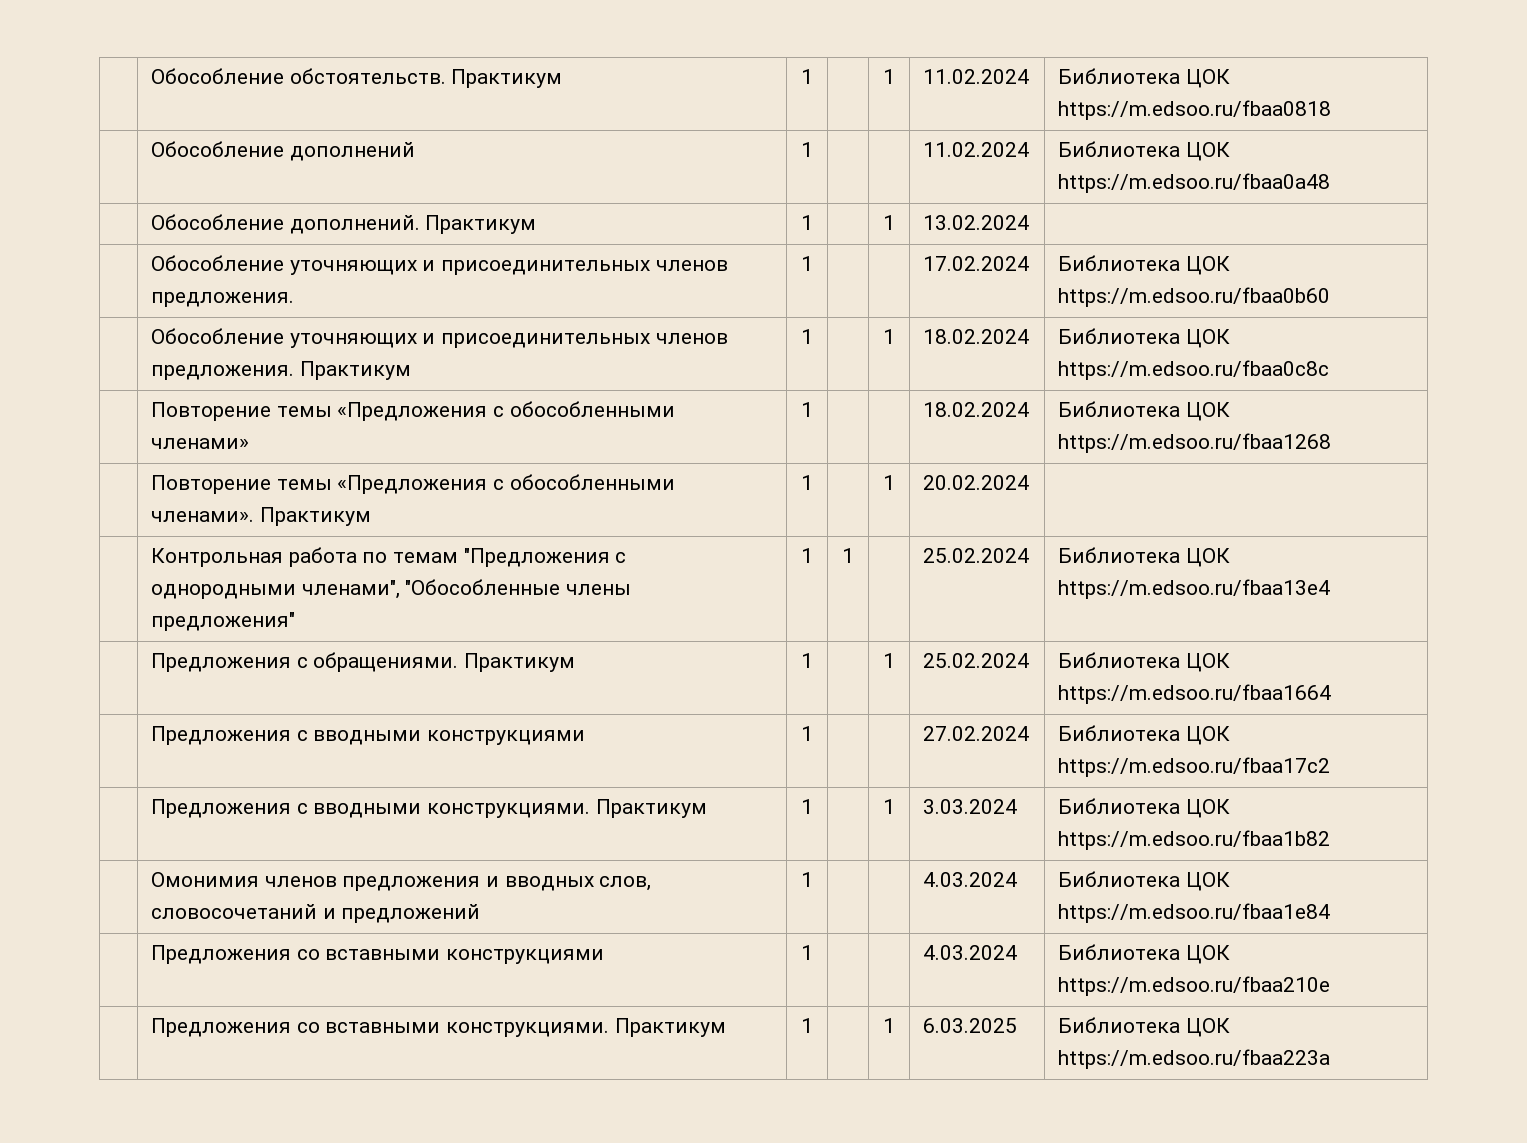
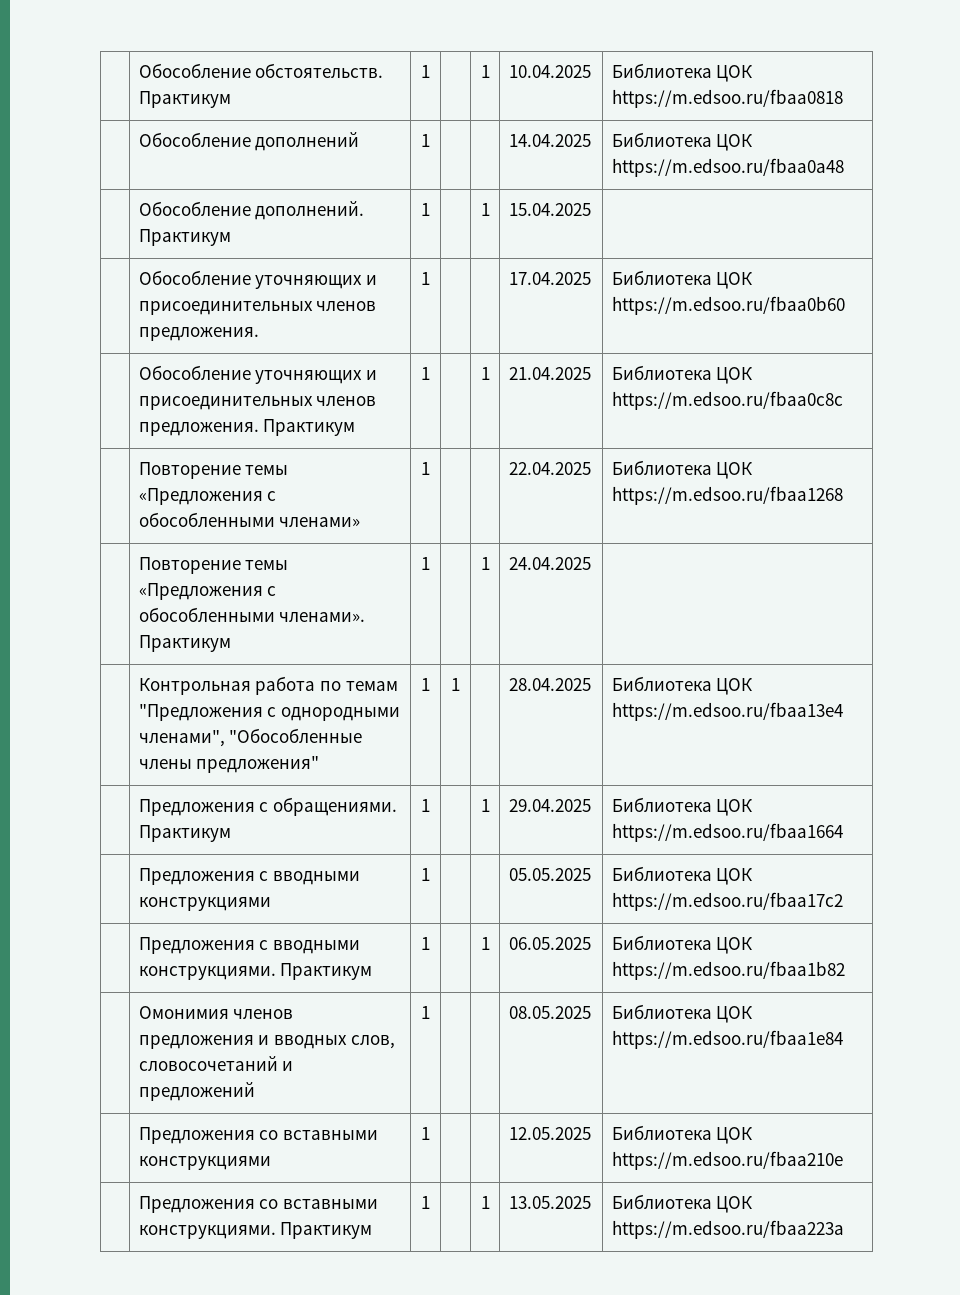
[922,69,1029,84] 11.02.2024 -> [508,65,591,78] 10.04.2025
[922,142,1029,157] 11.02.2024 -> [508,134,591,147] 14.04.2025
[922,215,1029,230] 13.02.2024 -> [508,203,591,216] 15.04.2025
[922,256,1029,271] 17.02.2024 -> [508,272,591,285] 17.04.2025
[922,329,1029,344] 18.02.2024 -> [508,367,591,380] 21.04.2025
[922,402,1029,417] 18.02.2024 -> [508,462,591,475] 22.04.2025
[922,475,1029,490] 20.02.2024 -> [508,557,591,570] 24.04.2025
[922,548,1029,563] 25.02.2024 -> [508,678,591,691] 28.04.2025
[922,653,1029,668] 25.02.2024 -> [508,799,591,812] 29.04.2025
[922,726,1029,741] 27.02.2024 -> [508,868,591,881] 05.05.2025
[922,799,1017,814] 3.03.2024 -> [508,937,591,950] 06.05.2025
[922,872,1017,887] 4.03.2024 -> [508,1006,591,1019] 08.05.2025
[922,945,1017,960] 4.03.2024 -> [508,1127,591,1140] 12.05.2025
[922,1018,1017,1033] 6.03.2025 -> [508,1196,591,1209] 13.05.2025

